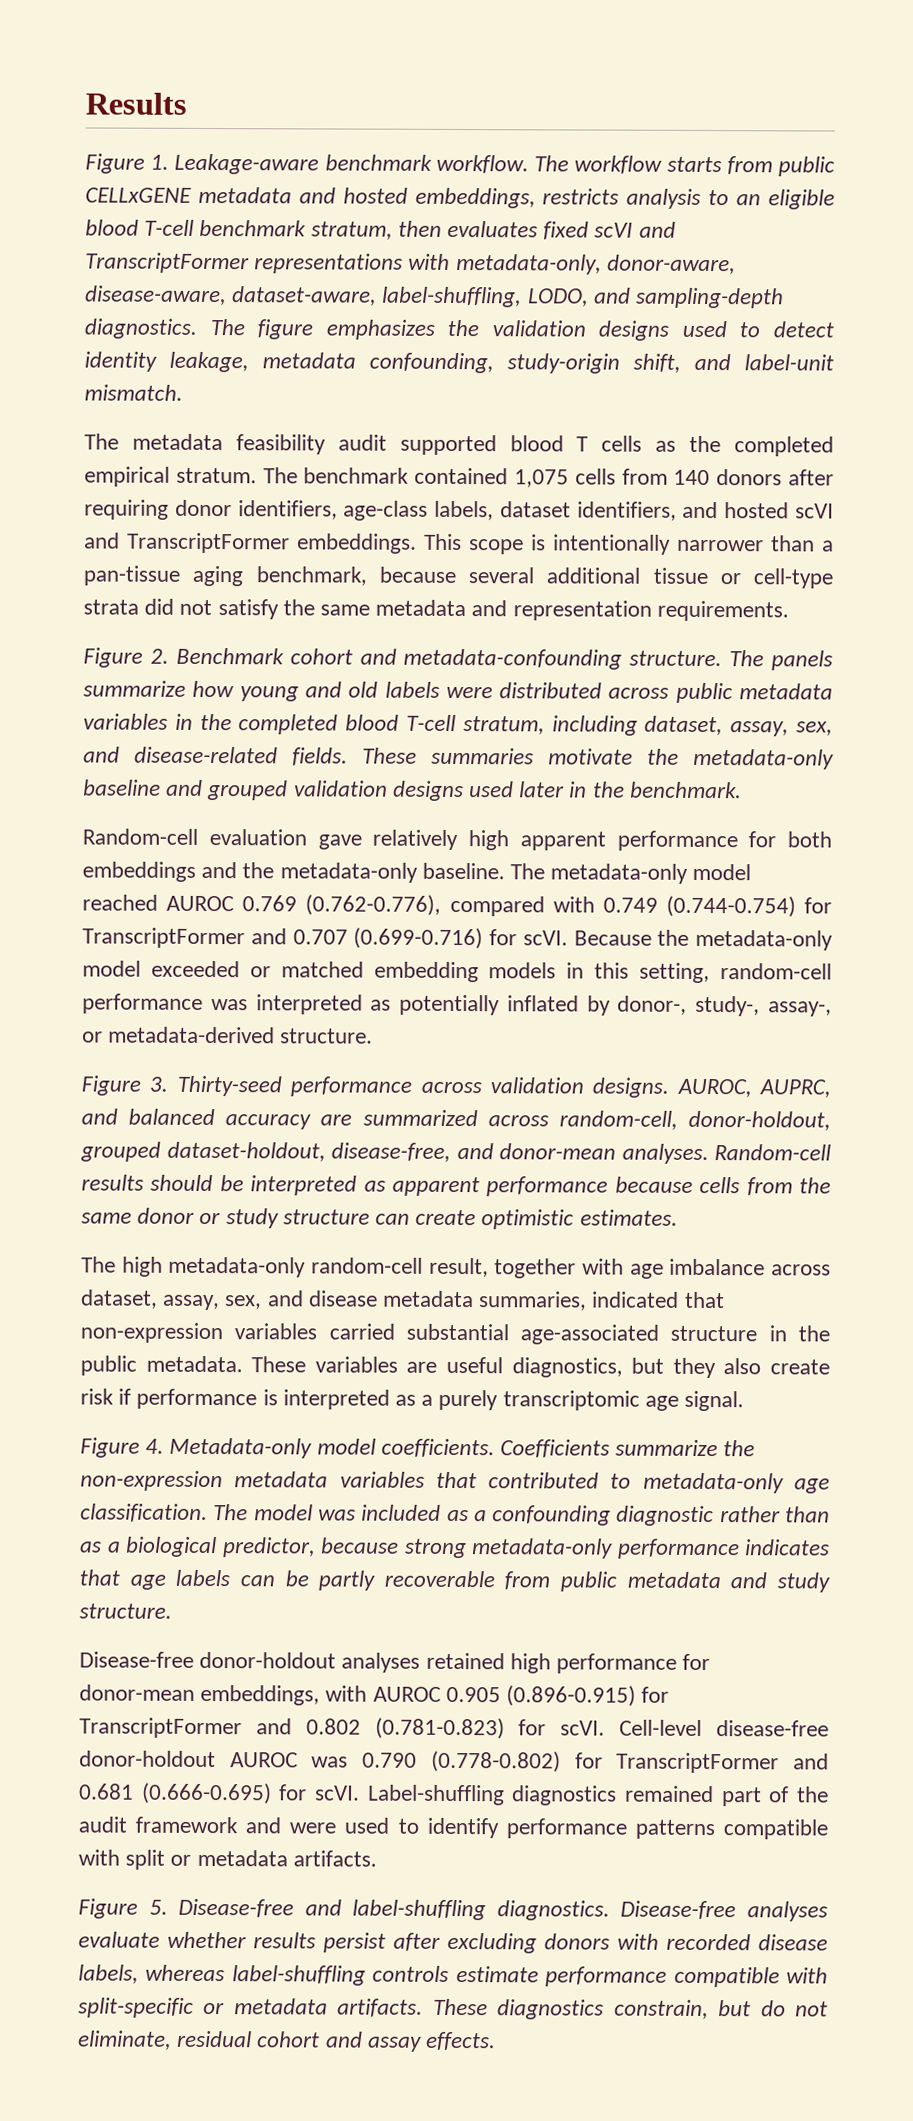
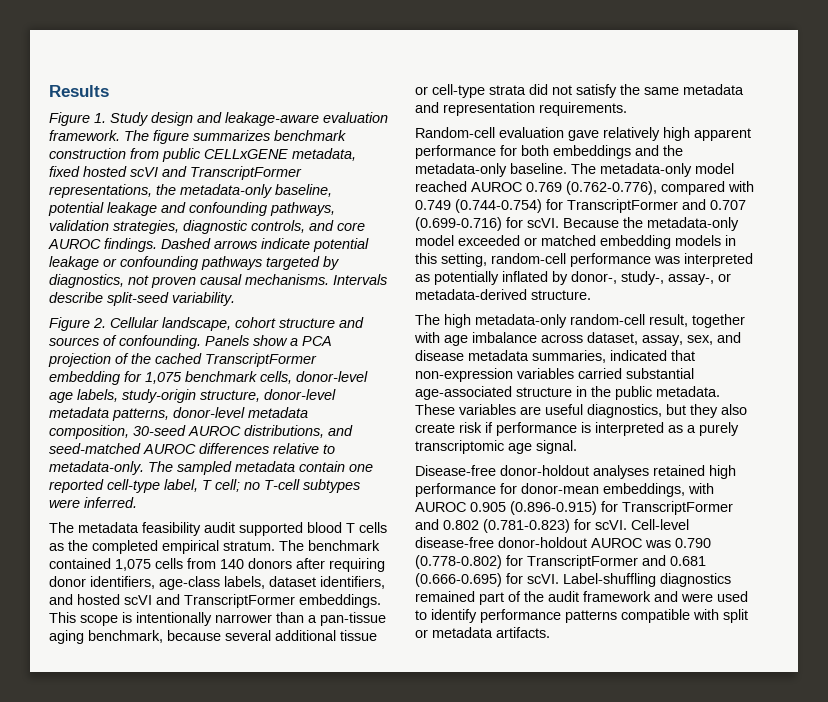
[174,153,835,177] [85,186,835,210] [85,219,676,240] [85,252,736,275] [85,285,785,309] [84,318,834,341] [84,351,834,374] [84,384,183,401] Leakage-aware benchmark workflow. The workflow starts from public CELLxGENE metadata and hosted embeddings, restricts analysis to an eligible blood T-cell benchmark stratum, then evaluates fixed scVI and TranscriptFormer representations with metadata-only, donor-aware, disease-aware, dataset-aware, label-shuffling, LODO, and sampling-depth diagnostics. The figure emphasizes the validation designs used to detect identity leakage, metadata confounding, study-origin shift, and label-unit mismatch. -> [110,112,388,126] [49,130,346,144] [49,148,356,162] [49,166,302,180] [49,184,332,198] [48,202,335,216] [49,220,365,234] [48,238,369,252] [49,256,339,270] [49,274,387,288] [49,292,235,306] [49,317,364,331] [49,335,332,349] [48,353,317,367] [49,371,368,385] [49,389,336,403] [49,407,308,421] [49,425,353,439] [49,443,335,454] [49,461,373,475] [49,479,360,493] [49,497,137,508] Study design and leakage-aware evaluation framework. The figure summarizes benchmark construction from public CELLxGENE metadata, fixed hosted scVI and TranscriptFormer representations, the metadata-only baseline, potential leakage and confounding pathways, validation strategies, diagnostic controls, and core AUROC findings. Dashed arrows indicate potential leakage or confounding pathways targeted by diagnostics, not proven causal mechanisms. Intervals describe split-seed variability. // Figure 2. Cellular landscape, cohort structure and sources of confounding. Panels show a PCA projection of the cached TranscriptFormer embedding for 1,075 benchmark cells, donor-level age labels, study-origin structure, donor-level metadata patterns, donor-level metadata composition, 30-seed AUROC distributions, and seed-matched AUROC differences relative to metadata-only. The sampled metadata contain one reported cell-type label, T cell; no T-cell subtypes were inferred.
[83,647,833,671] [83,680,833,704] [83,713,833,737] [83,746,834,770] [83,779,742,802] // Figure 2. Benchmark cohort and metadata-confounding structure. The panels summarize how young and old labels were distributed across public metadata variables in the completed blood T-cell stratum, including dataset, assay, sex, and disease-related fields. These summaries motivate the metadata-only baseline and grouped validation designs used later in the benchmark. -> (627, 109) none
[81,1075,831,1098] [81,1108,831,1131] [80,1141,831,1165] [81,1174,831,1197] [81,1207,678,1230] // Figure 3. Thirty-seed performance across validation designs. AUROC, AUPRC, and balanced accuracy are summarized across random-cell, donor-holdout, grouped dataset-holdout, disease-free, and donor-mean analyses. Random-cell results should be interpreted as apparent performance because cells from the same donor or study structure can create optimistic estimates. -> (591, 295) none
[80,1437,756,1459] [80,1470,831,1494] [80,1503,830,1527] [80,1536,830,1560] [79,1569,830,1593] [79,1603,172,1619] // Figure 4. Metadata-only model coefficients. Coefficients summarize the non-expression metadata variables that contributed to metadata-only age classification. The model was included as a confounding diagnostic rather than as a biological predictor, because strong metadata-only performance indicates that age labels can be partly recoverable from public metadata and study structure. -> (577, 447) none
[78,1898,828,1922] [78,1931,828,1954] [78,1964,829,1988] [78,1997,829,2020] [78,2030,497,2052] // Figure 5. Disease-free and label-shuffling diagnostics. Disease-free analyses evaluate whether results persist after excluding donors with recorded disease labels, whereas label-shuffling controls estimate performance compatible with split-specific or metadata artifacts. These diagnostics constrain, but do not eliminate, residual cohort and assay effects. -> (550, 632) none

